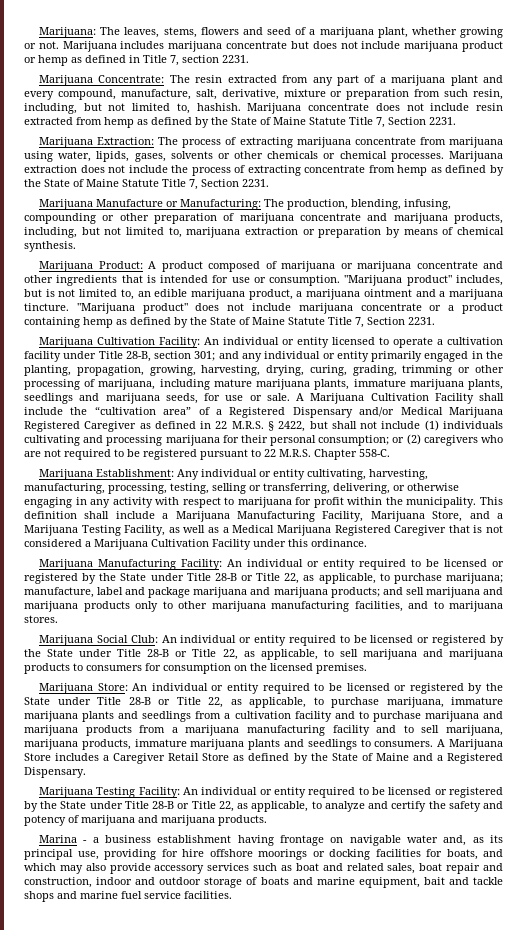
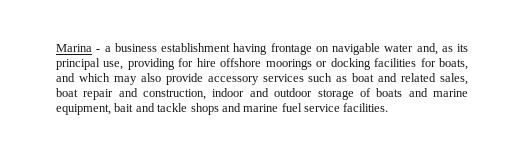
[39,27,504,38] [24,41,503,52] [24,55,249,66] [39,75,504,86] [24,89,503,100] [24,103,504,114] [24,117,456,128] [39,137,503,148] [24,151,504,162] [24,165,505,176] [24,179,269,190] [39,199,452,210] [24,213,503,224] [24,227,505,238] [24,241,76,252] [39,261,503,272] [24,275,503,286] [24,289,504,300] [24,303,504,314] [24,317,435,328] [39,337,503,348] [24,351,503,362] [24,365,504,376] [24,379,504,390] [24,393,504,404] [24,406,503,418] [24,420,503,432] [24,434,504,446] [24,449,390,460] [39,469,429,480] [24,483,459,494] [24,497,504,508] [24,511,503,522] [24,525,504,536] [24,539,367,550] [39,559,504,570] [24,573,504,584] [24,587,503,598] [24,601,503,612] [24,615,58,623] [39,635,504,646] [24,649,503,660] [24,663,367,674] [39,683,504,694] [24,697,503,708] [24,711,503,722] [24,725,504,736] [24,739,504,750] [24,753,503,764] [24,767,86,778] [39,787,503,798] [24,801,504,812] [24,815,267,826] Marijuana: The leaves, stems, flowers and seed of a marijuana plant, whether growing or not. Marijuana includes marijuana concentrate but does not include marijuana product or hemp as defined in Title 7, section 2231. // Marijuana Concentrate: The resin extracted from any part of a marijuana plant and every compound, manufacture, salt, derivative, mixture or preparation from such resin, including, but not limited to, hashish. Marijuana concentrate does not include resin extracted from hemp as defined by the State of Maine Statute Title 7, Section 2231. // Marijuana Extraction: The process of extracting marijuana concentrate from marijuana using water, lipids, gases, solvents or other chemicals or chemical processes. Marijuana extraction does not include the process of extracting concentrate from hemp as defined by the State of Maine Statute Title 7, Section 2231. // Marijuana Manufacture or Manufacturing: The production, blending, infusing, compounding or other preparation of marijuana concentrate and marijuana products, including, but not limited to, marijuana extraction or preparation by means of chemical synthesis. // Marijuana Product: A product composed of marijuana or marijuana concentrate and other ingredients that is intended for use or consumption. "Marijuana product" includes, but is not limited to, an edible marijuana product, a marijuana ointment and a marijuana tincture. "Marijuana product" does not include marijuana concentrate or a product containing hemp as defined by the State of Maine Statute Title 7, Section 2231. // Marijuana Cultivation Facility: An individual or entity licensed to operate a cultivation facility under Title 28-B, section 301; and any individual or entity primarily engaged in the planting, propagation, growing, harvesting, drying, curing, grading, trimming or other processing of marijuana, including mature marijuana plants, immature marijuana plants, seedlings and marijuana seeds, for use or sale. A Marijuana Cultivation Facility shall include the “cultivation area” of a Registered Dispensary and/or Medical Marijuana Registered Caregiver as defined in 22 M.R.S. § 2422, but shall not include (1) individuals cultivating and processing marijuana for their personal consumption; or (2) caregivers who are not required to be registered pursuant to 22 M.R.S. Chapter 558-C. // Marijuana Establishment: Any individual or entity cultivating, harvesting, manufacturing, processing, testing, selling or transferring, delivering, or otherwise engaging in any activity with respect to marijuana for profit within the municipality. This definition shall include a Marijuana Manufacturing Facility, Marijuana Store, and a Marijuana Testing Facility, as well as a Medical Marijuana Registered Caregiver that is not considered a Marijuana Cultivation Facility under this ordinance. // Marijuana Manufacturing Facility: An individual or entity required to be licensed or registered by the State under Title 28-B or Title 22, as applicable, to purchase marijuana; manufacture, label and package marijuana and marijuana products; and sell marijuana and marijuana products only to other marijuana manufacturing facilities, and to marijuana stores. // Marijuana Social Club: An individual or entity required to be licensed or registered by the State under Title 28-B or Title 22, as applicable, to sell marijuana and marijuana products to consumers for consumption on the licensed premises. // Marijuana Store: An individual or entity required to be licensed or registered by the State under Title 28-B or Title 22, as applicable, to purchase marijuana, immature marijuana plants and seedlings from a cultivation facility and to purchase marijuana and marijuana products from a marijuana manufacturing facility and to sell marijuana, marijuana products, immature marijuana plants and seedlings to consumers. A Marijuana Store includes a Caregiver Retail Store as defined by the State of Maine and a Registered Dispensary. // Marijuana Testing Facility: An individual or entity required to be licensed or registered by the State under Title 28-B or Title 22, as applicable, to analyze and certify the safety and potency of marijuana and marijuana products. // -> (56, 48) none

